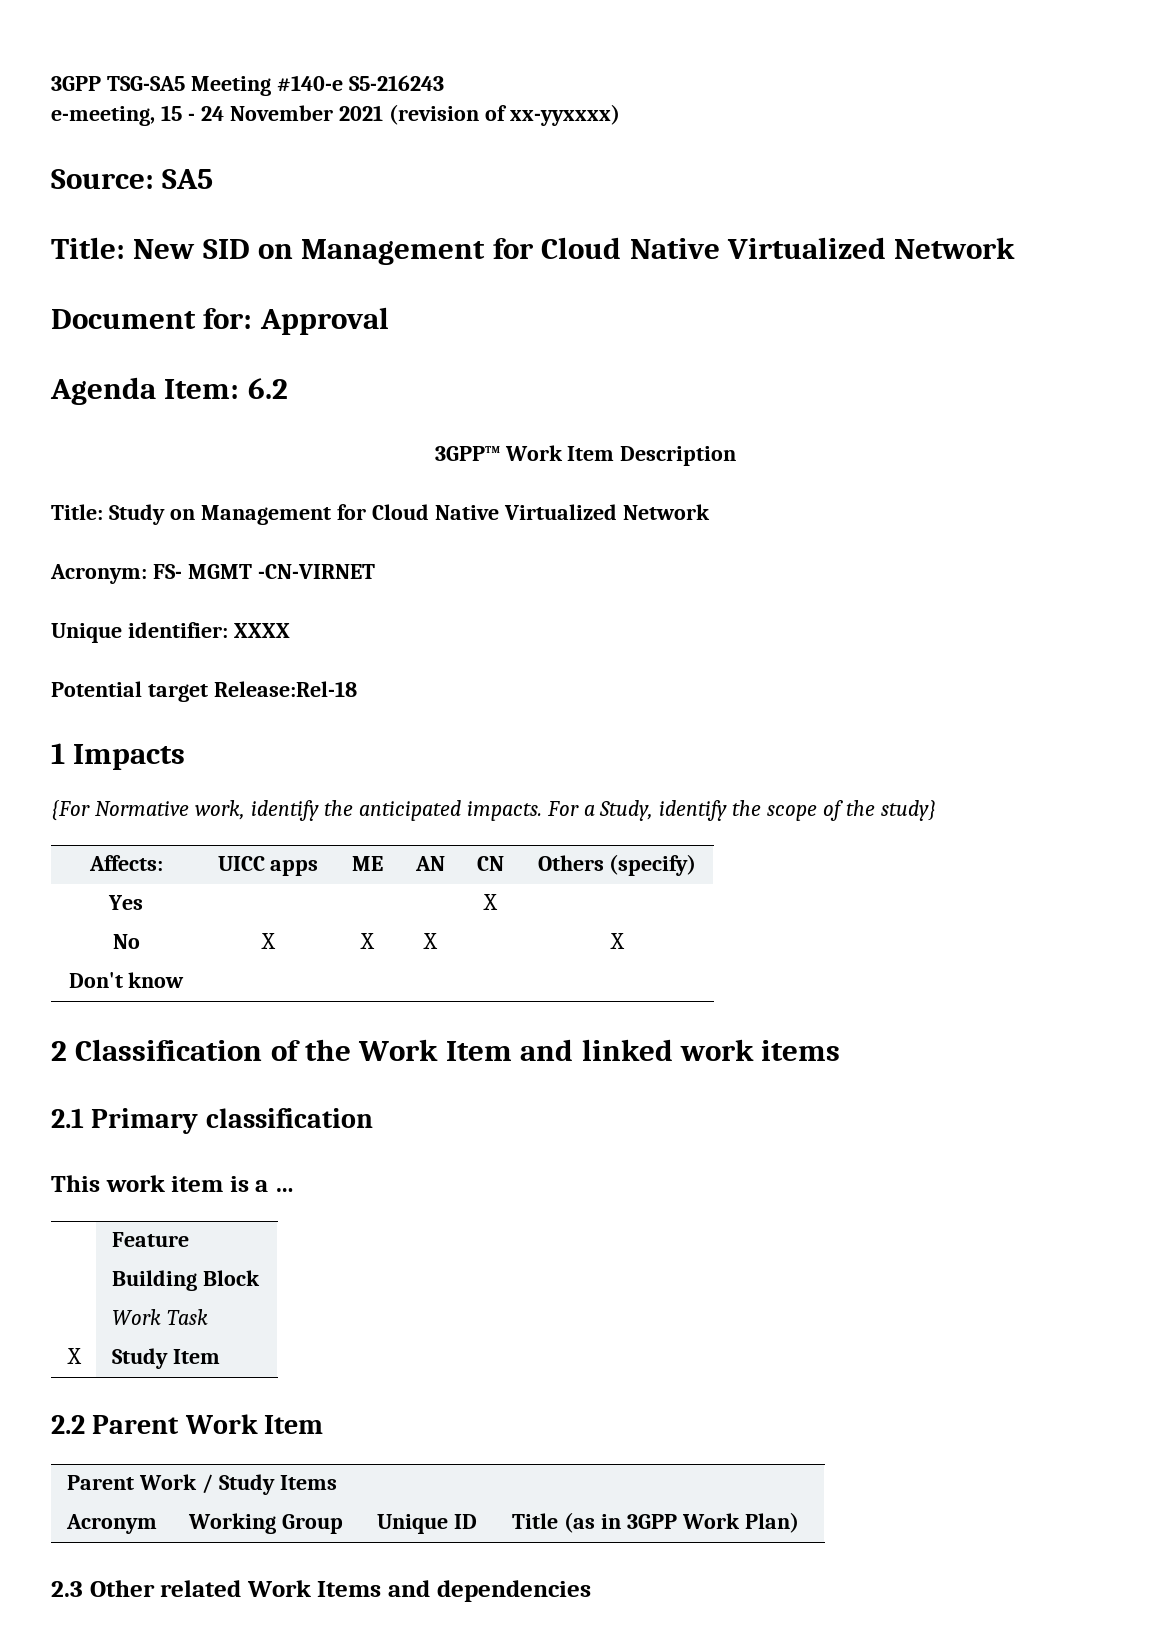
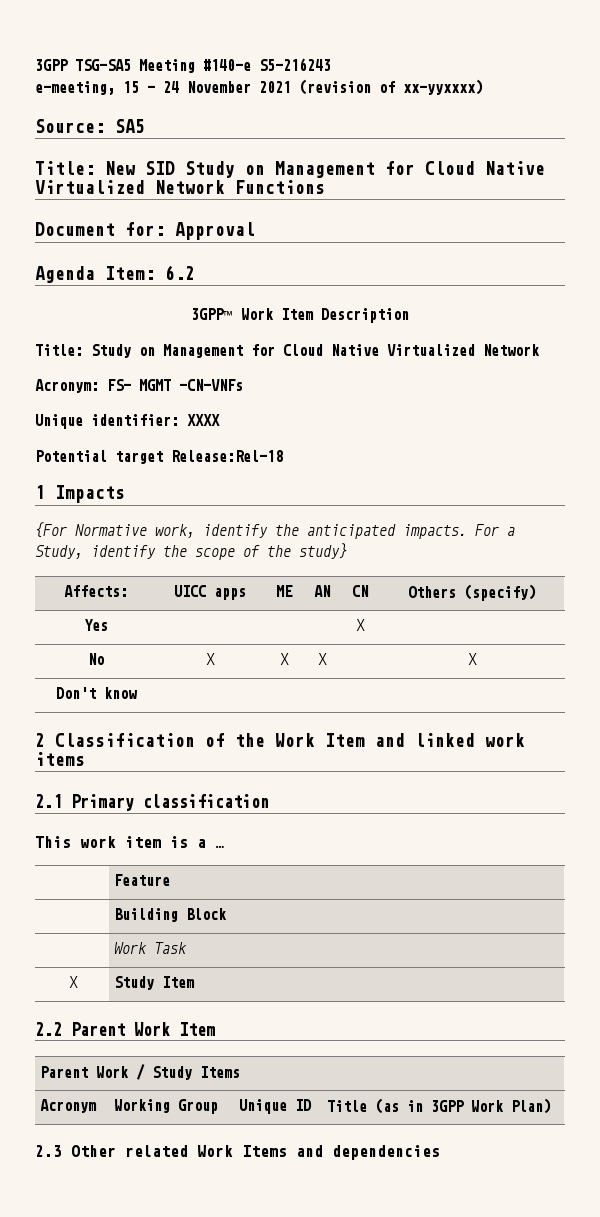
[258,237,1016,265] on Management for Cloud Native Virtualized Network -> [185,161,545,178] [35,180,325,194] Study on Management for Cloud Native Virtualized Network Functions
[257,564,375,579] -CN-VIRNET -> [179,379,243,391] -CN-VNFs

